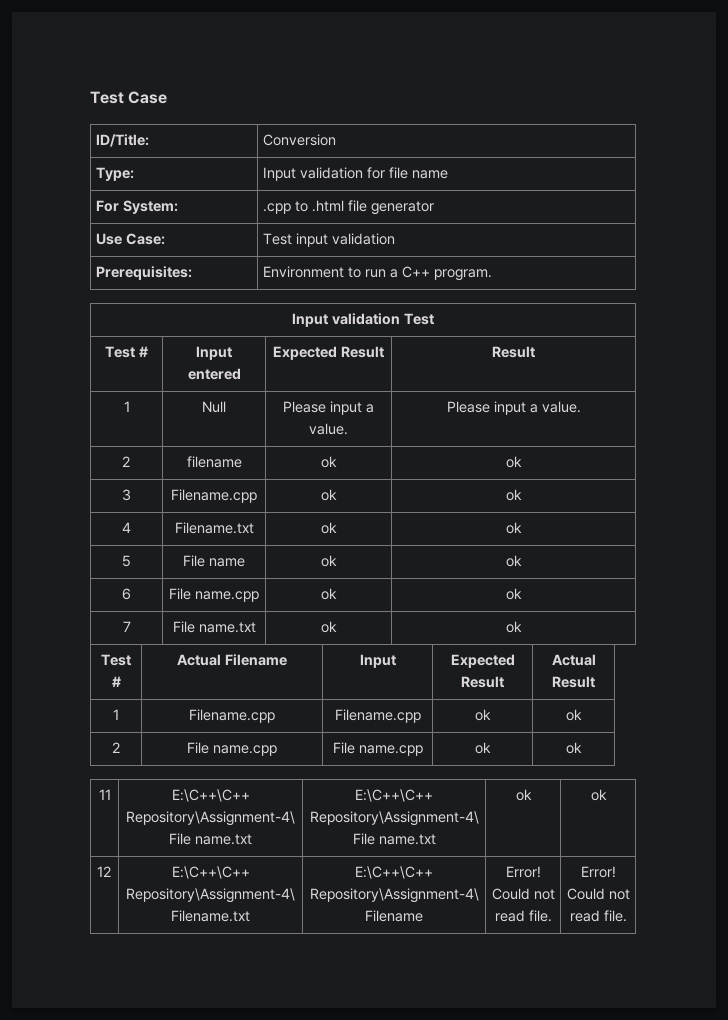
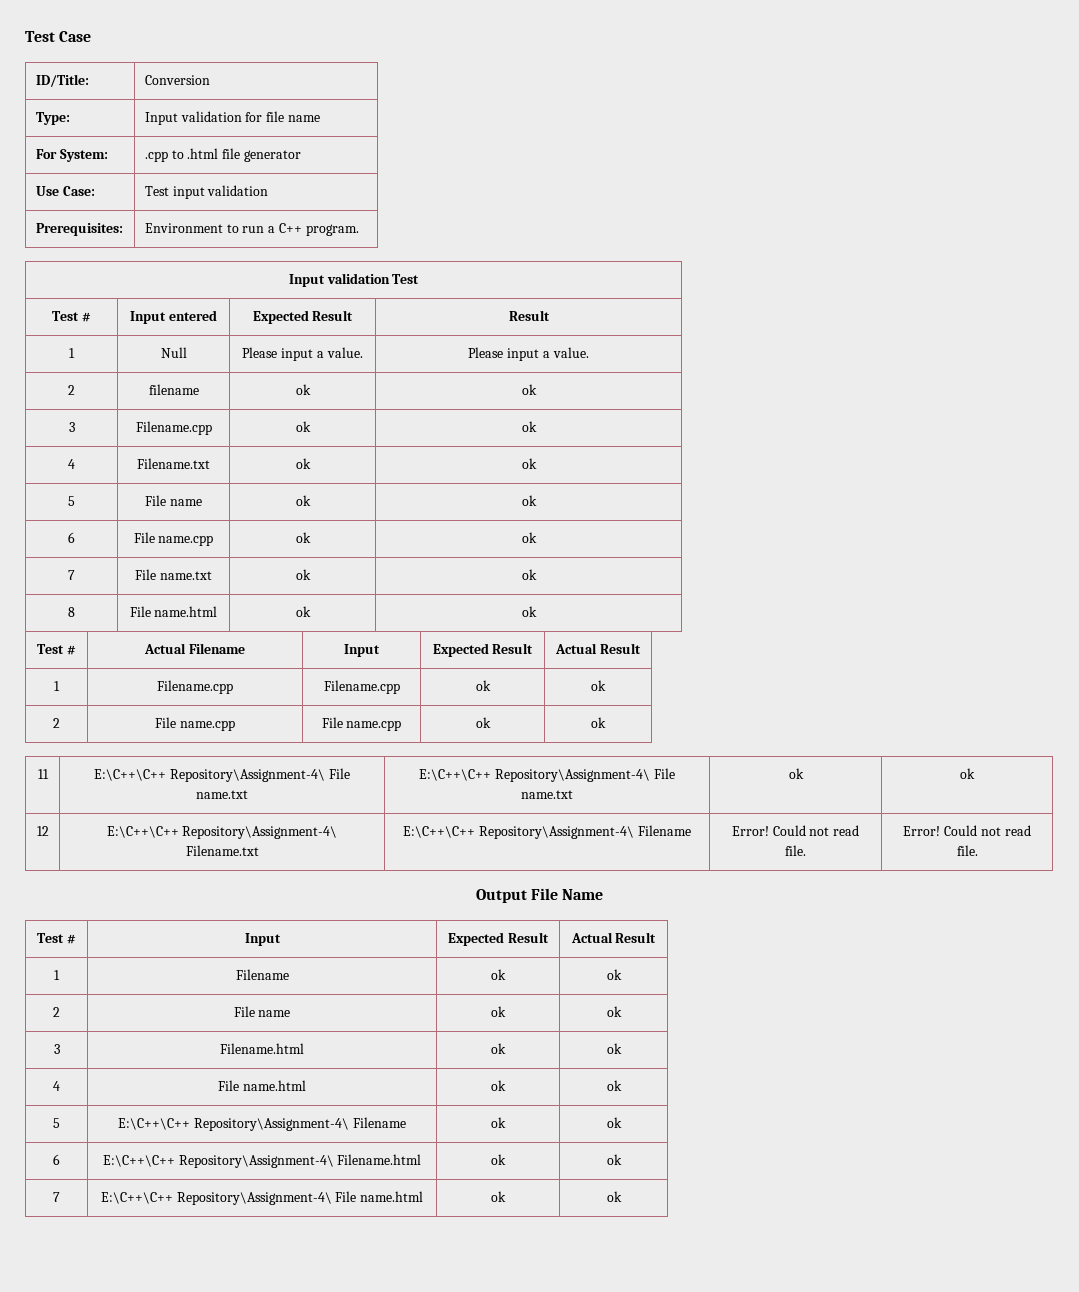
(522, 627) none -> [68,607,75,617] [129,606,218,617] [295,606,311,617] [521,606,537,617] // 8 | File name.html | ok | ok
(627, 916) none -> [475,888,604,903] [37,933,76,944] [244,933,281,946] [448,932,549,946] [570,932,657,943] [54,970,60,980] [235,969,289,980] [491,969,506,980] [606,969,622,980] [53,1007,60,1017] [233,1006,291,1017] [491,1006,506,1017] [606,1006,622,1017] [53,1044,60,1054] [220,1043,304,1054] [491,1043,506,1054] [606,1043,622,1054] [53,1081,60,1091] [218,1080,306,1091] [491,1080,506,1091] [606,1080,622,1091] [53,1118,60,1128] [118,1117,406,1131] [491,1117,506,1128] [606,1117,622,1128] [53,1154,60,1165] [102,1154,422,1168] [491,1154,506,1165] [606,1154,622,1165] [53,1192,60,1202] [100,1191,424,1205] [491,1191,506,1202] [606,1191,622,1202] // Output File Name // Test # | Input | Expected Result | Actual Result // 1 | Filename | ok | ok // 2 | File name | ok | ok // 3 | Filename.html | ok | ok // 4 | File name.html | ok | ok // 5 | E:\C++\C++ Repository\Assignment-4\ Filename | ok | ok // 6 | E:\C++\C++ Repository\Assignment-4\ Filename.html | ok | ok // 7 | E:\C++\C++ Repository\Assignment-4\ File name.html | ok | ok

